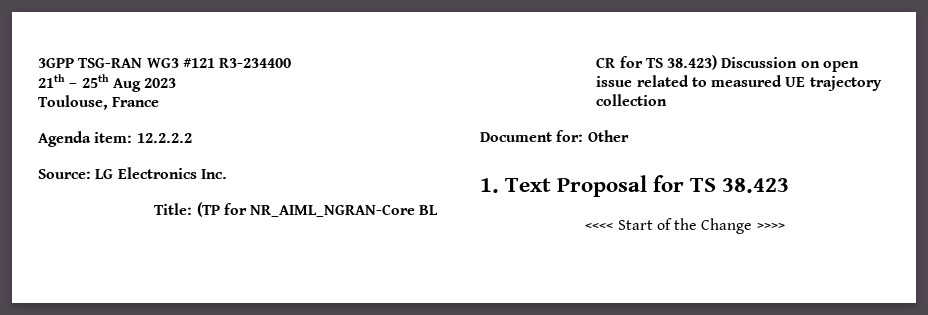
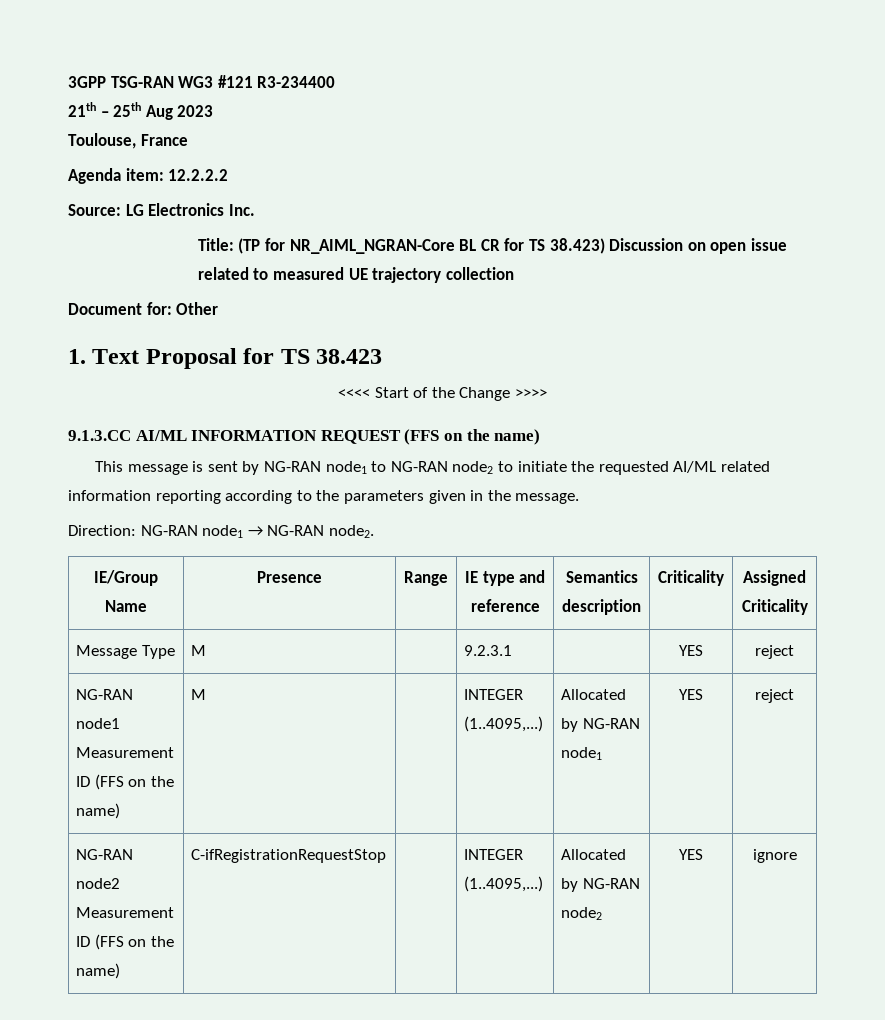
(785, 226) none -> [68,429,541,445] [95,461,770,475] [68,490,580,504] [68,525,374,538] [94,570,158,586] [105,600,147,612] [257,571,322,583] [404,571,448,586] [464,570,546,586] [470,599,540,612] [565,570,638,583] [562,599,641,615] [658,570,724,586] [743,570,806,586] [741,599,808,615] [76,645,175,659] [191,645,207,656] [464,645,513,656] [679,645,703,656] [755,645,794,659] [76,689,134,700] [76,718,121,729] [76,747,175,758] [76,774,174,790] [76,803,121,819] [191,689,207,700] [464,689,524,700] [464,716,544,732] [561,689,627,700] [561,718,640,732] [561,747,603,760] [679,689,703,700] [755,689,794,703] [76,849,134,860] [76,878,121,889] [76,907,175,918] [76,934,174,950] [76,963,121,979] [191,849,387,863] [464,849,524,860] [464,876,544,892] [561,849,627,860] [561,878,640,892] [561,907,603,920] [679,849,703,860] [752,849,797,863] // 9.1.3.CC AI/ML INFORMATION REQUEST (FFS on the name) // This message is sent by NG-RAN node1 to NG-RAN node2 to initiate the requested AI/ML related information reporting according to the parameters given in the message. // Direction: NG-RAN node1 → NG-RAN node2. // IE/Group Name | Presence | Range | IE type and reference | Semantics description | Criticality | Assigned Criticality // Message Type | M | | 9.2.3.1 | | YES | reject // NG-RAN node1 Measurement ID (FFS on the name) | M | | INTEGER (1..4095,...) | Allocated by NG-RAN node1 | YES | reject // NG-RAN node2 Measurement ID (FFS on the name) | C-ifRegistrationRequestStop | | INTEGER (1..4095,...) | Allocated by NG-RAN node2 | YES | ignore

